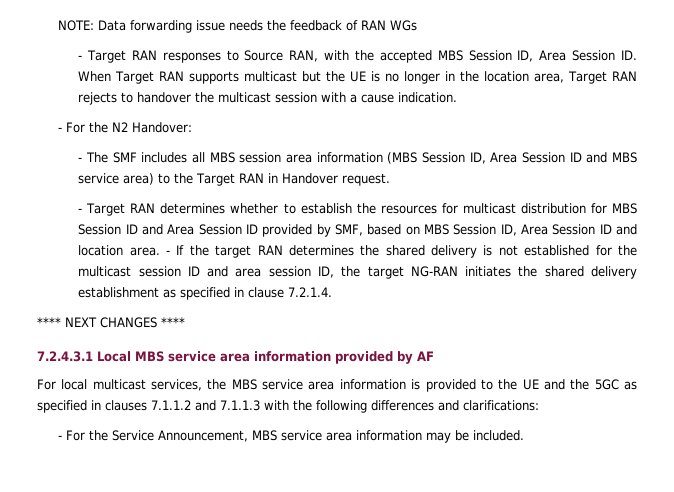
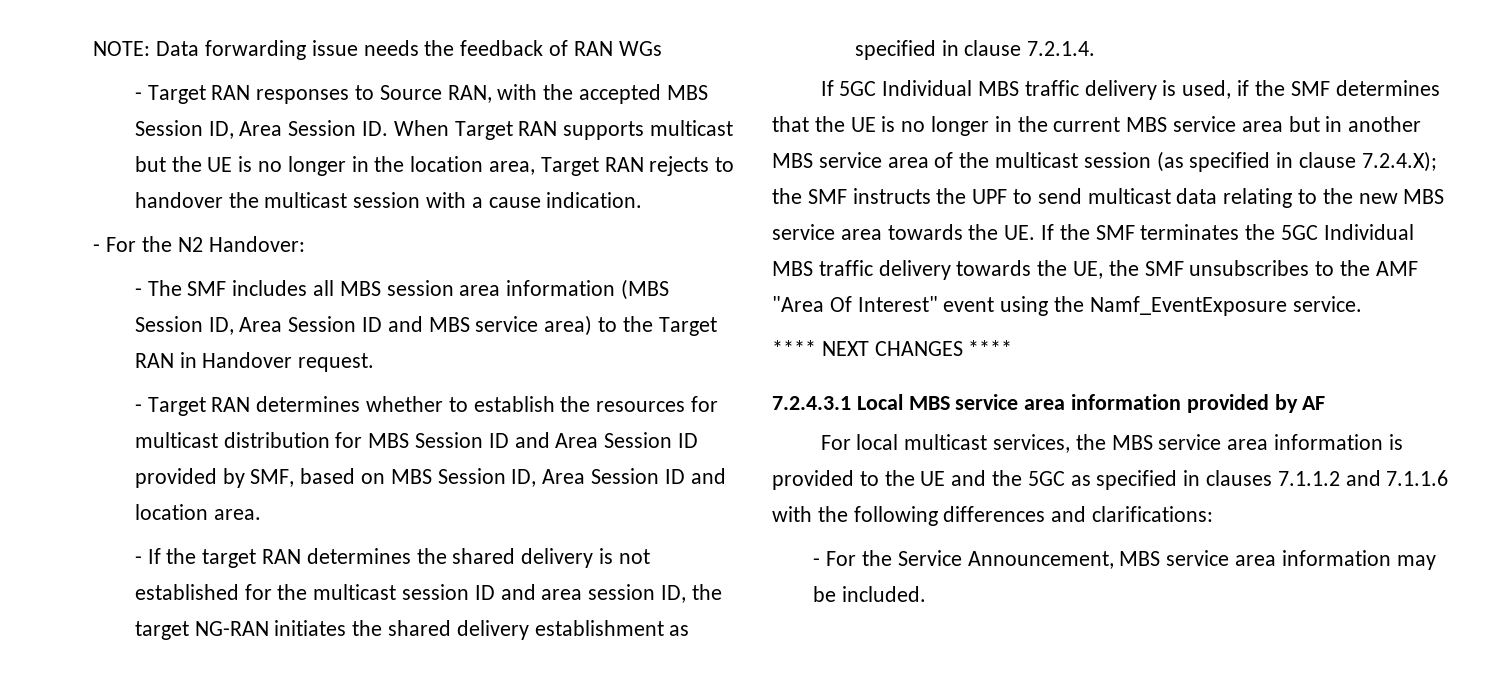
(160, 251) none -> (261, 514) //
(333, 292) none -> [820,80,1440,100] [772,116,1422,136] [772,151,1437,172] [772,188,1445,208] [772,224,1414,240] [772,260,1418,280] [772,296,1362,316] // If 5GC Individual MBS traffic delivery is used, if the SMF determines that the UE is no longer in the current MBS service area but in another MBS service area of the multicast session (as specified in clause 7.2.4.X); the SMF instructs the UPF to send multicast data relating to the new MBS service area towards the UE. If the SMF terminates the 5GC Individual MBS traffic delivery towards the UE, the SMF unsubscribes to the AMF "Area Of Interest" event using the Namf_EventExposure service.
[220,400,260,411] 7.1.1.3 -> [1386,470,1449,486] 7.1.1.6

